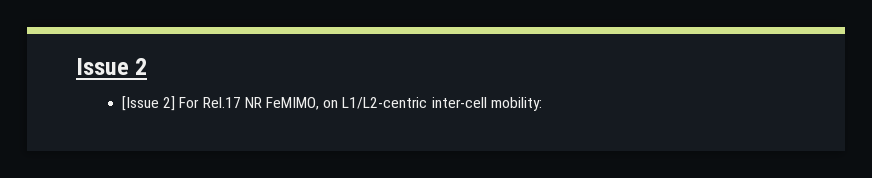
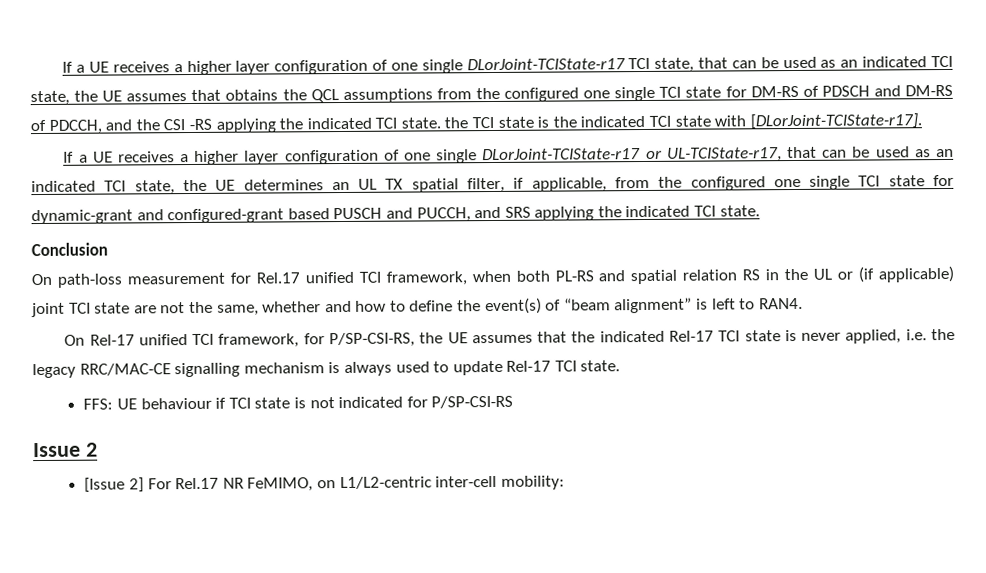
(76, 66) none -> [62,55,954,76] [30,84,953,106] [30,113,922,134] [63,146,954,165] [31,174,954,195] [31,205,760,225] [31,242,108,257] [31,265,955,288] [31,297,803,318] [64,328,955,348] [32,360,621,379] [83,395,514,410] If a UE receives a higher layer configuration of one single DLorJoint-TCIState-r17 TCI state, that can be used as an indicated TCI state, the UE assumes that obtains the QCL assumptions from the configured one single TCI state for DM-RS of PDSCH and DM-RS of PDCCH, and the CSI -RS applying the indicated TCI state. the TCI state is the indicated TCI state with [DLorJoint-TCIState-r17]. // If a UE receives a higher layer configuration of one single DLorJoint-TCIState-r17 or UL-TCIState-r17, that can be used as an indicated TCI state, the UE determines an UL TX spatial filter, if applicable, from the configured one single TCI state for dynamic-grant and configured-grant based PUSCH and PUCCH, and SRS applying the indicated TCI state. // Conclusion // On path-loss measurement for Rel.17 unified TCI framework, when both PL-RS and spatial relation RS in the UL or (if applicable) joint TCI state are not the same, whether and how to define the event(s) of “beam alignment” is left to RAN4. // On Rel-17 unified TCI framework, for P/SP-CSI-RS, the UE assumes that the indicated Rel-17 TCI state is never applied, i.e. the legacy RRC/MAC-CE signalling mechanism is always used to update Rel-17 TCI state. // FFS: UE behaviour if TCI state is not indicated for P/SP-CSI-RS //

